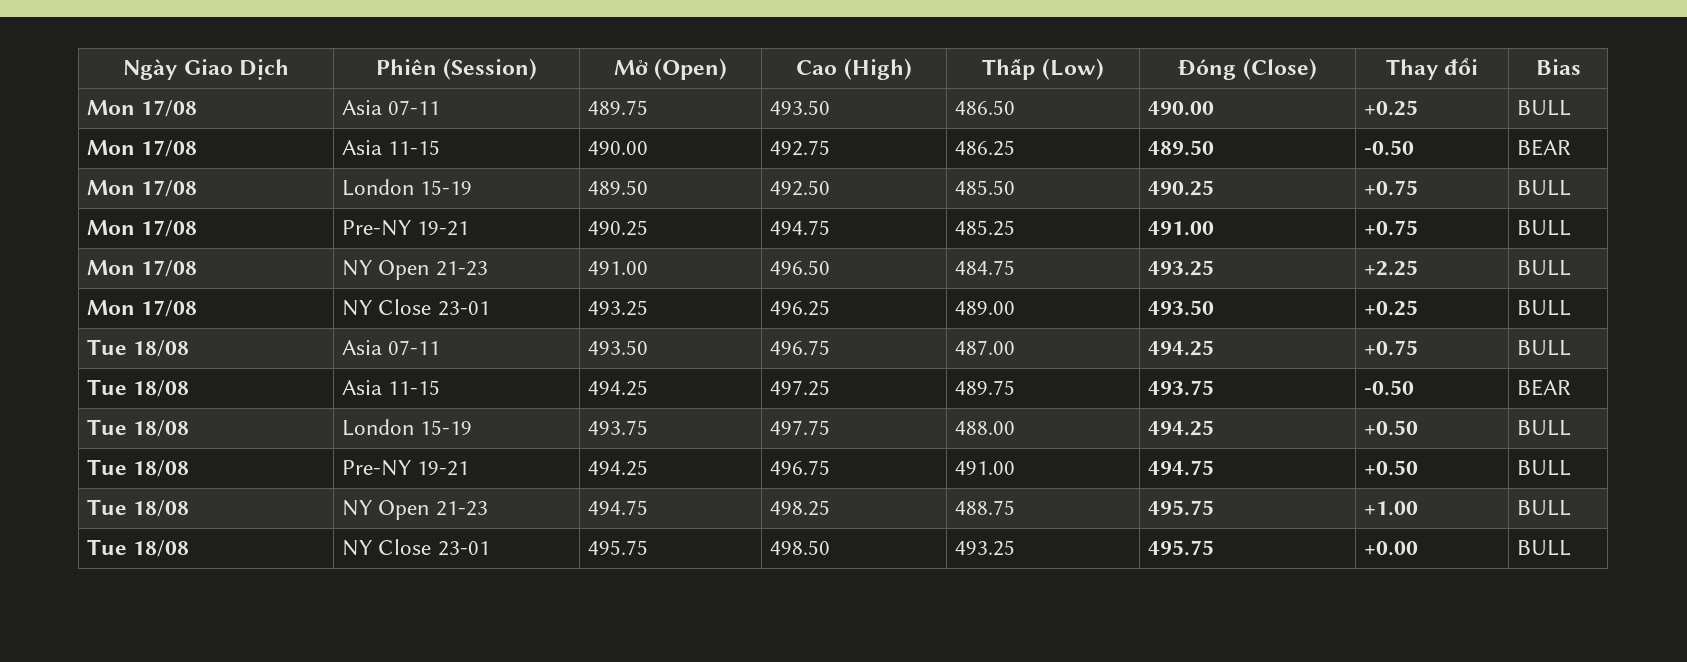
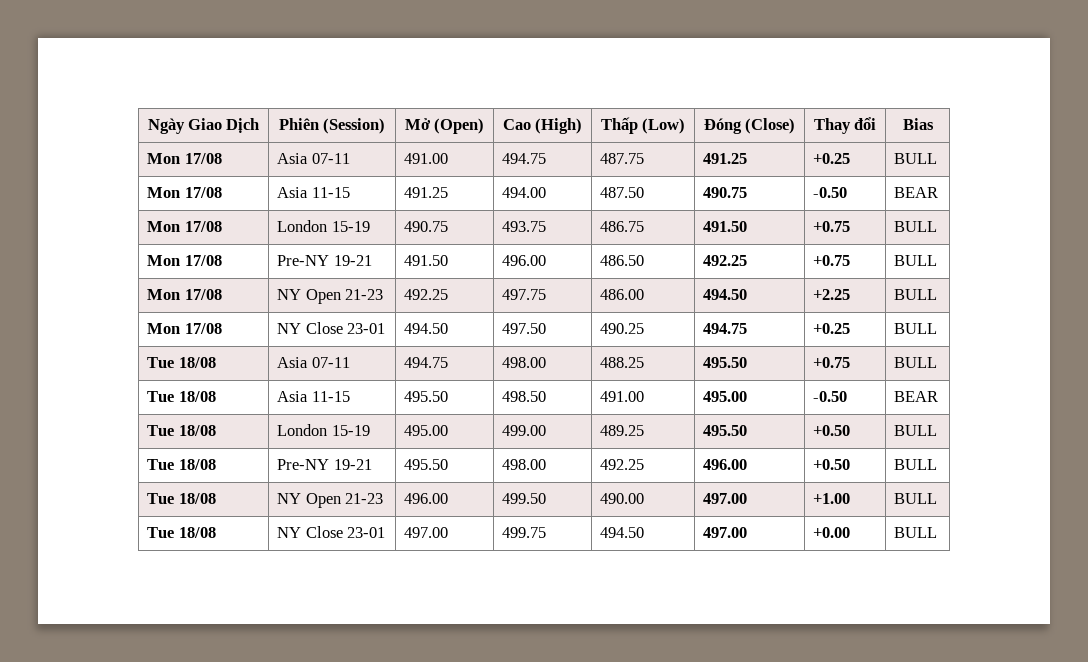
[588,100,649,115] [770,100,831,115] [955,100,1016,115] [1148,101,1215,116] 489.75 | 493.50 | 486.50 | 490.00 -> [404,153,449,164] [502,153,547,164] [600,153,645,164] [703,153,748,164] 491.00 | 494.75 | 487.75 | 491.25
[588,141,649,155] [770,140,831,156] [955,140,1016,156] [1148,140,1215,156] 490.00 | 492.75 | 486.25 | 489.50 -> [404,187,449,198] [502,187,547,198] [600,187,645,198] [703,187,748,198] 491.25 | 494.00 | 487.50 | 490.75
[588,180,649,195] [770,180,831,196] [955,180,1016,195] [1148,180,1215,196] 489.50 | 492.50 | 485.50 | 490.25 -> [404,221,449,232] [502,221,547,232] [600,221,645,232] [703,221,748,232] 490.75 | 493.75 | 486.75 | 491.50
[588,220,649,236] [770,220,831,235] [955,220,1016,236] [1148,221,1215,236] 490.25 | 494.75 | 485.25 | 491.00 -> [404,255,449,266] [502,255,547,266] [600,255,645,266] [703,255,748,266] 491.50 | 496.00 | 486.50 | 492.25
[588,261,649,275] [770,260,831,275] [955,260,1016,275] [1148,260,1215,276] 491.00 | 496.50 | 484.75 | 493.25 -> [404,289,449,300] [502,289,547,300] [600,289,645,300] [703,289,748,300] 492.25 | 497.75 | 486.00 | 494.50
[588,300,649,316] [770,300,831,316] [955,301,1016,315] [1148,300,1215,316] 493.25 | 496.25 | 489.00 | 493.50 -> [404,323,449,334] [502,323,547,334] [600,323,645,334] [703,323,748,334] 494.50 | 497.50 | 490.25 | 494.75
[588,340,649,355] [770,340,831,355] [955,340,1016,355] [1148,340,1215,356] 493.50 | 496.75 | 487.00 | 494.25 -> [404,357,449,368] [502,357,547,368] [600,357,645,368] [703,357,748,368] 494.75 | 498.00 | 488.25 | 495.50
[588,380,649,396] [770,380,831,396] [955,380,1016,395] [1148,380,1215,396] 494.25 | 497.25 | 489.75 | 493.75 -> [404,391,449,402] [502,391,547,402] [600,391,645,402] [703,391,748,402] 495.50 | 498.50 | 491.00 | 495.00
[588,420,649,435] [770,420,831,435] [955,421,1016,435] [1148,420,1215,436] 493.75 | 497.75 | 488.00 | 494.25 -> [404,425,449,436] [502,425,547,436] [600,425,645,436] [703,425,748,436] 495.00 | 499.00 | 489.25 | 495.50
[588,460,649,476] [770,460,831,475] [955,461,1016,475] [1148,460,1215,476] 494.25 | 496.75 | 491.00 | 494.75 -> [404,459,449,470] [502,459,547,470] [600,459,645,470] [703,459,748,470] 495.50 | 498.00 | 492.25 | 496.00
[588,500,649,515] [770,500,831,516] [955,500,1016,515] [1148,500,1215,516] 494.75 | 498.25 | 488.75 | 495.75 -> [404,493,449,504] [502,493,547,504] [600,493,645,504] [703,493,748,504] 496.00 | 499.50 | 490.00 | 497.00
[588,540,649,555] [770,540,831,555] [955,540,1016,556] [1148,540,1215,556] 495.75 | 498.50 | 493.25 | 495.75 -> [404,527,449,538] [502,527,547,538] [600,527,645,538] [703,527,748,538] 497.00 | 499.75 | 494.50 | 497.00

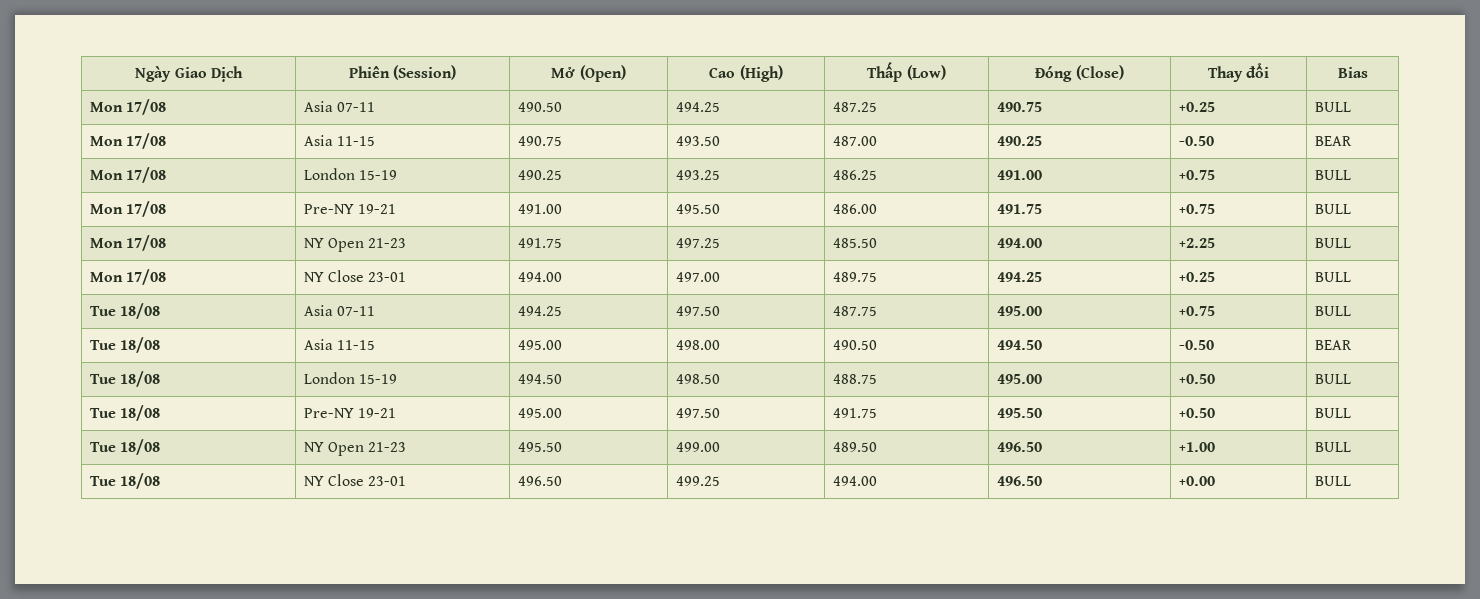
[404,153,449,164] [502,153,547,164] [600,153,645,164] [703,153,748,164] 491.00 | 494.75 | 487.75 | 491.25 -> [517,102,562,112] [675,102,720,112] [832,102,877,112] [996,102,1042,112] 490.50 | 494.25 | 487.25 | 490.75
[404,187,449,198] [502,187,547,198] [600,187,645,198] [703,187,748,198] 491.25 | 494.00 | 487.50 | 490.75 -> [517,136,562,146] [675,136,720,146] [832,136,877,146] [996,136,1042,146] 490.75 | 493.50 | 487.00 | 490.25
[404,221,449,232] [502,221,547,232] [600,221,645,232] [703,221,748,232] 490.75 | 493.75 | 486.75 | 491.50 -> [517,170,562,180] [675,170,720,180] [832,170,877,180] [996,170,1042,180] 490.25 | 493.25 | 486.25 | 491.00
[404,255,449,266] [502,255,547,266] [600,255,645,266] [703,255,748,266] 491.50 | 496.00 | 486.50 | 492.25 -> [517,204,562,214] [675,204,720,214] [832,204,877,214] [996,204,1042,214] 491.00 | 495.50 | 486.00 | 491.75
[404,289,449,300] [502,289,547,300] [600,289,645,300] [703,289,748,300] 492.25 | 497.75 | 486.00 | 494.50 -> [517,238,562,248] [675,238,720,248] [832,238,877,248] [996,238,1042,248] 491.75 | 497.25 | 485.50 | 494.00
[404,323,449,334] [502,323,547,334] [600,323,645,334] [703,323,748,334] 494.50 | 497.50 | 490.25 | 494.75 -> [517,272,562,282] [675,272,720,282] [832,272,877,282] [996,272,1042,282] 494.00 | 497.00 | 489.75 | 494.25
[404,357,449,368] [502,357,547,368] [600,357,645,368] [703,357,748,368] 494.75 | 498.00 | 488.25 | 495.50 -> [517,306,562,316] [675,306,720,316] [832,306,877,316] [996,306,1042,316] 494.25 | 497.50 | 487.75 | 495.00
[404,391,449,402] [502,391,547,402] [600,391,645,402] [703,391,748,402] 495.50 | 498.50 | 491.00 | 495.00 -> [517,340,562,350] [675,340,720,350] [832,340,877,350] [996,340,1042,350] 495.00 | 498.00 | 490.50 | 494.50
[404,425,449,436] [502,425,547,436] [600,425,645,436] [703,425,748,436] 495.00 | 499.00 | 489.25 | 495.50 -> [517,374,562,384] [675,374,720,384] [832,374,877,384] [996,374,1042,384] 494.50 | 498.50 | 488.75 | 495.00
[404,459,449,470] [502,459,547,470] [600,459,645,470] [703,459,748,470] 495.50 | 498.00 | 492.25 | 496.00 -> [517,408,562,418] [675,408,720,418] [832,408,877,418] [996,408,1042,418] 495.00 | 497.50 | 491.75 | 495.50
[404,493,449,504] [502,493,547,504] [600,493,645,504] [703,493,748,504] 496.00 | 499.50 | 490.00 | 497.00 -> [517,442,562,452] [675,442,720,452] [832,442,877,452] [996,442,1042,452] 495.50 | 499.00 | 489.50 | 496.50
[404,527,449,538] [502,527,547,538] [600,527,645,538] [703,527,748,538] 497.00 | 499.75 | 494.50 | 497.00 -> [517,476,562,486] [675,476,720,486] [832,476,877,486] [996,476,1042,486] 496.50 | 499.25 | 494.00 | 496.50

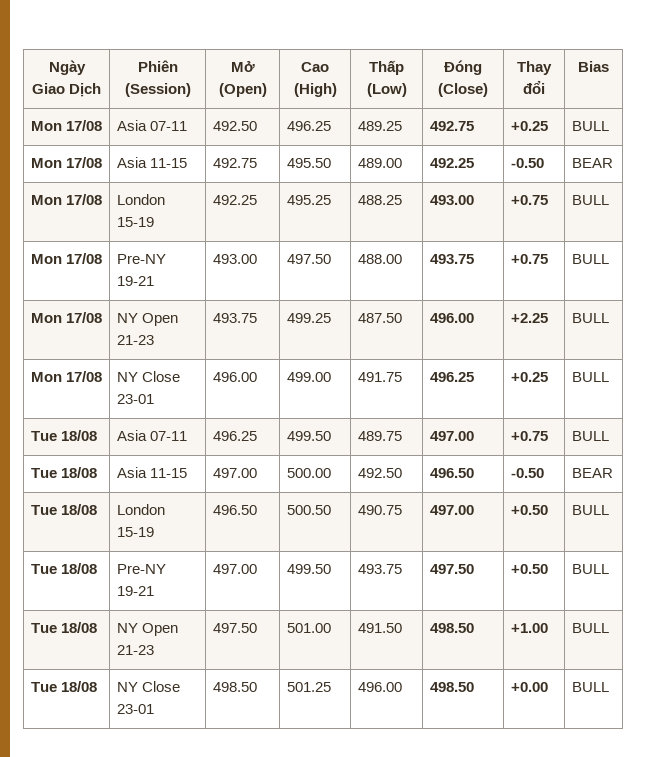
[517,102,562,112] [675,102,720,112] [832,102,877,112] [996,102,1042,112] 490.50 | 494.25 | 487.25 | 490.75 -> [212,121,257,131] [286,121,331,131] [357,121,402,131] [429,121,474,131] 492.50 | 496.25 | 489.25 | 492.75
[517,136,562,146] [675,136,720,146] [832,136,877,146] [996,136,1042,146] 490.75 | 493.50 | 487.00 | 490.25 -> [212,158,257,168] [286,158,331,168] [357,158,402,168] [429,158,474,168] 492.75 | 495.50 | 489.00 | 492.25
[517,170,562,180] [675,170,720,180] [832,170,877,180] [996,170,1042,180] 490.25 | 493.25 | 486.25 | 491.00 -> [212,195,257,205] [286,195,331,205] [357,195,402,205] [429,195,474,205] 492.25 | 495.25 | 488.25 | 493.00
[517,204,562,214] [675,204,720,214] [832,204,877,214] [996,204,1042,214] 491.00 | 495.50 | 486.00 | 491.75 -> [212,254,257,264] [286,254,331,264] [357,254,402,264] [429,254,474,264] 493.00 | 497.50 | 488.00 | 493.75
[517,238,562,248] [675,238,720,248] [832,238,877,248] [996,238,1042,248] 491.75 | 497.25 | 485.50 | 494.00 -> [212,313,257,323] [286,313,331,323] [357,313,402,323] [429,313,474,323] 493.75 | 499.25 | 487.50 | 496.00
[517,272,562,282] [675,272,720,282] [832,272,877,282] [996,272,1042,282] 494.00 | 497.00 | 489.75 | 494.25 -> [212,372,257,382] [286,372,331,382] [357,372,402,382] [429,372,474,382] 496.00 | 499.00 | 491.75 | 496.25
[517,306,562,316] [675,306,720,316] [832,306,877,316] [996,306,1042,316] 494.25 | 497.50 | 487.75 | 495.00 -> [212,431,257,441] [286,431,331,441] [357,431,402,441] [429,431,474,441] 496.25 | 499.50 | 489.75 | 497.00
[517,340,562,350] [675,340,720,350] [832,340,877,350] [996,340,1042,350] 495.00 | 498.00 | 490.50 | 494.50 -> [212,468,257,478] [286,468,331,478] [357,468,402,478] [429,468,474,478] 497.00 | 500.00 | 492.50 | 496.50
[517,374,562,384] [675,374,720,384] [832,374,877,384] [996,374,1042,384] 494.50 | 498.50 | 488.75 | 495.00 -> [212,505,257,515] [286,505,331,515] [357,505,402,515] [429,505,474,515] 496.50 | 500.50 | 490.75 | 497.00
[517,408,562,418] [675,408,720,418] [832,408,877,418] [996,408,1042,418] 495.00 | 497.50 | 491.75 | 495.50 -> [212,564,257,574] [286,564,331,574] [357,564,402,574] [429,564,474,574] 497.00 | 499.50 | 493.75 | 497.50
[517,442,562,452] [675,442,720,452] [832,442,877,452] [996,442,1042,452] 495.50 | 499.00 | 489.50 | 496.50 -> [212,623,257,633] [286,623,331,633] [357,623,402,633] [429,623,474,633] 497.50 | 501.00 | 491.50 | 498.50
[517,476,562,486] [675,476,720,486] [832,476,877,486] [996,476,1042,486] 496.50 | 499.25 | 494.00 | 496.50 -> [212,682,257,692] [286,682,331,692] [357,682,402,692] [429,682,474,692] 498.50 | 501.25 | 496.00 | 498.50

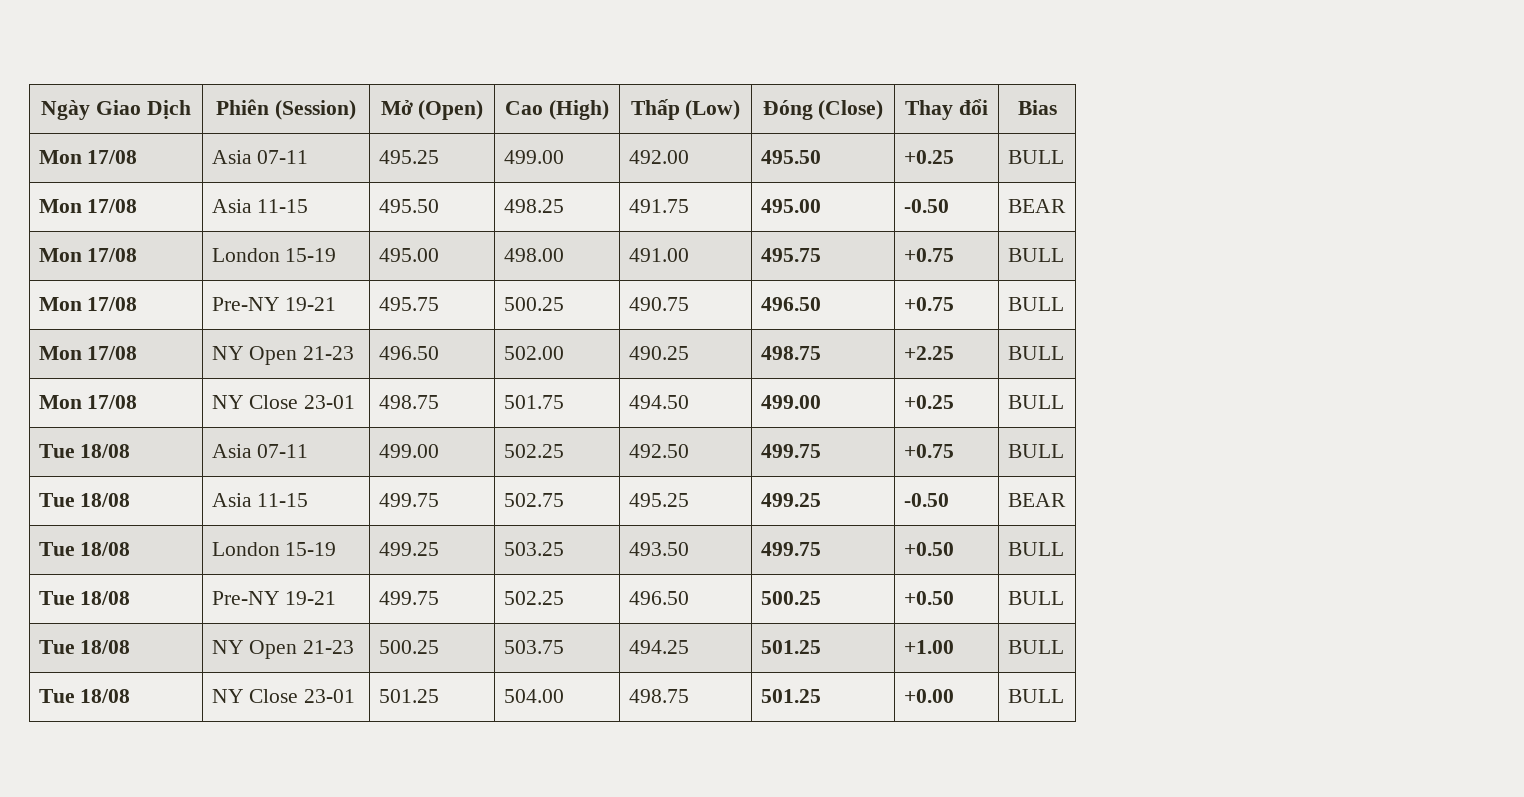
[212,121,257,131] [286,121,331,131] [357,121,402,131] [429,121,474,131] 492.50 | 496.25 | 489.25 | 492.75 -> [378,150,439,164] [503,150,564,164] [628,150,689,164] [760,150,821,164] 495.25 | 499.00 | 492.00 | 495.50
[212,158,257,168] [286,158,331,168] [357,158,402,168] [429,158,474,168] | 492.75 | 495.50 | 489.00 | 492.25 -> [378,199,439,213] [503,199,564,213] [628,199,689,213] [760,199,821,213] | 495.50 | 498.25 | 491.75 | 495.00
[212,195,257,205] [286,195,331,205] [357,195,402,205] [429,195,474,205] 492.25 | 495.25 | 488.25 | 493.00 -> [378,248,439,262] [503,248,564,262] [628,248,689,262] [760,248,821,262] 495.00 | 498.00 | 491.00 | 495.75
[212,254,257,264] [286,254,331,264] [357,254,402,264] [429,254,474,264] 493.00 | 497.50 | 488.00 | 493.75 -> [378,297,439,311] [503,297,564,311] [628,297,689,311] [760,297,821,311] 495.75 | 500.25 | 490.75 | 496.50
[212,313,257,323] [286,313,331,323] [357,313,402,323] [429,313,474,323] 493.75 | 499.25 | 487.50 | 496.00 -> [378,346,439,360] [503,346,564,360] [628,346,689,360] [760,346,821,360] 496.50 | 502.00 | 490.25 | 498.75
[212,372,257,382] [286,372,331,382] [357,372,402,382] [429,372,474,382] 496.00 | 499.00 | 491.75 | 496.25 -> [378,395,439,409] [503,395,564,409] [628,395,689,409] [760,395,821,409] 498.75 | 501.75 | 494.50 | 499.00
[212,431,257,441] [286,431,331,441] [357,431,402,441] [429,431,474,441] 496.25 | 499.50 | 489.75 | 497.00 -> [378,444,439,458] [503,444,564,458] [628,444,689,458] [760,444,821,458] 499.00 | 502.25 | 492.50 | 499.75
[212,468,257,478] [286,468,331,478] [357,468,402,478] [429,468,474,478] 497.00 | 500.00 | 492.50 | 496.50 -> [378,493,439,507] [503,493,564,507] [628,493,689,507] [760,493,821,507] 499.75 | 502.75 | 495.25 | 499.25
[212,505,257,515] [286,505,331,515] [357,505,402,515] [429,505,474,515] 496.50 | 500.50 | 490.75 | 497.00 -> [378,542,439,556] [503,542,564,556] [628,542,689,556] [760,542,821,556] 499.25 | 503.25 | 493.50 | 499.75
[212,564,257,574] [286,564,331,574] [357,564,402,574] [429,564,474,574] 497.00 | 499.50 | 493.75 | 497.50 -> [378,591,439,605] [503,591,564,605] [628,591,689,605] [760,591,821,605] 499.75 | 502.25 | 496.50 | 500.25
[212,623,257,633] [286,623,331,633] [357,623,402,633] [429,623,474,633] 497.50 | 501.00 | 491.50 | 498.50 -> [378,640,439,654] [503,640,564,654] [628,640,689,654] [760,640,821,654] 500.25 | 503.75 | 494.25 | 501.25
[212,682,257,692] [286,682,331,692] [357,682,402,692] [429,682,474,692] 498.50 | 501.25 | 496.00 | 498.50 -> [378,689,439,703] [503,689,564,703] [628,689,689,703] [760,689,821,703] 501.25 | 504.00 | 498.75 | 501.25

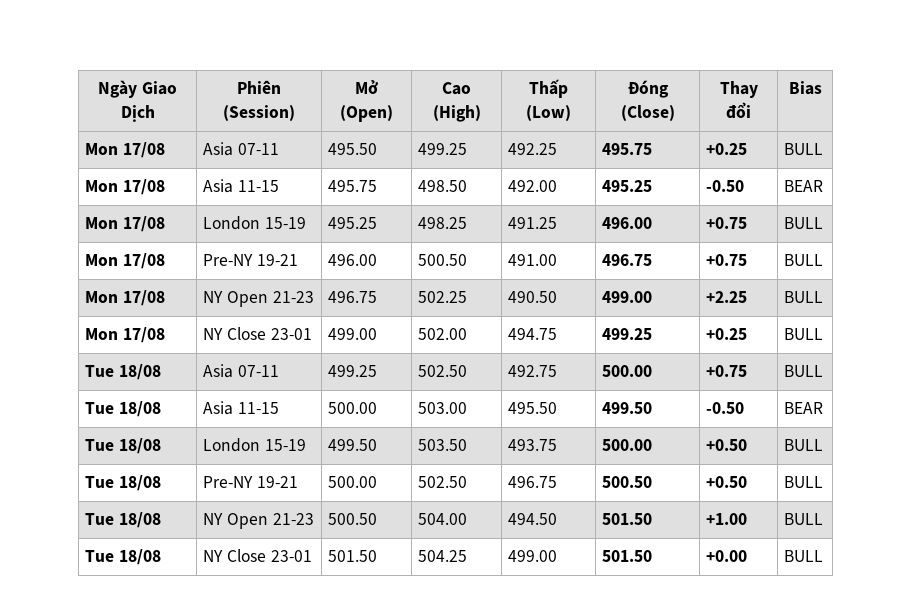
[378,150,439,164] [503,150,564,164] [628,150,689,164] [760,150,821,164] 495.25 | 499.00 | 492.00 | 495.50 -> [328,143,378,155] [418,143,468,155] [508,143,558,155] [602,143,653,155] 495.50 | 499.25 | 492.25 | 495.75
[378,199,439,213] [503,199,564,213] [628,199,689,213] [760,199,821,213] 495.50 | 498.25 | 491.75 | 495.00 -> [328,180,378,192] [418,180,468,192] [508,180,558,192] [602,180,653,192] 495.75 | 498.50 | 492.00 | 495.25
[378,248,439,262] [503,248,564,262] [628,248,689,262] [760,248,821,262] 495.00 | 498.00 | 491.00 | 495.75 -> [328,217,378,229] [418,217,468,229] [508,217,558,229] [602,217,653,229] 495.25 | 498.25 | 491.25 | 496.00
[378,297,439,311] [503,297,564,311] [628,297,689,311] [760,297,821,311] 495.75 | 500.25 | 490.75 | 496.50 -> [328,254,378,266] [418,254,468,266] [508,254,558,266] [602,254,653,266] 496.00 | 500.50 | 491.00 | 496.75
[378,346,439,360] [503,346,564,360] [628,346,689,360] [760,346,821,360] 496.50 | 502.00 | 490.25 | 498.75 -> [328,291,378,303] [418,291,468,303] [508,291,558,303] [602,291,653,303] 496.75 | 502.25 | 490.50 | 499.00
[378,395,439,409] [503,395,564,409] [628,395,689,409] [760,395,821,409] 498.75 | 501.75 | 494.50 | 499.00 -> [328,328,378,340] [418,328,468,340] [508,328,558,340] [602,328,653,340] 499.00 | 502.00 | 494.75 | 499.25
[378,444,439,458] [503,444,564,458] [628,444,689,458] [760,444,821,458] 499.00 | 502.25 | 492.50 | 499.75 -> [328,365,378,377] [418,365,468,377] [508,365,558,377] [602,365,653,377] 499.25 | 502.50 | 492.75 | 500.00
[378,493,439,507] [503,493,564,507] [628,493,689,507] [760,493,821,507] 499.75 | 502.75 | 495.25 | 499.25 -> [328,402,378,414] [418,402,468,414] [508,402,558,414] [602,402,653,414] 500.00 | 503.00 | 495.50 | 499.50
[378,542,439,556] [503,542,564,556] [628,542,689,556] [760,542,821,556] 499.25 | 503.25 | 493.50 | 499.75 -> [328,439,378,451] [418,439,468,451] [508,439,558,451] [602,439,653,451] 499.50 | 503.50 | 493.75 | 500.00
[378,591,439,605] [503,591,564,605] [628,591,689,605] [760,591,821,605] 499.75 | 502.25 | 496.50 | 500.25 -> [328,476,378,488] [418,476,468,488] [508,476,558,488] [602,476,653,488] 500.00 | 502.50 | 496.75 | 500.50
[378,640,439,654] [503,640,564,654] [628,640,689,654] [760,640,821,654] 500.25 | 503.75 | 494.25 | 501.25 -> [328,513,378,525] [418,513,468,525] [508,513,558,525] [602,513,653,525] 500.50 | 504.00 | 494.50 | 501.50
[378,689,439,703] [503,689,564,703] [628,689,689,703] [760,689,821,703] 501.25 | 504.00 | 498.75 | 501.25 -> [328,550,378,562] [418,550,468,562] [508,550,558,562] [602,550,653,562] 501.50 | 504.25 | 499.00 | 501.50

